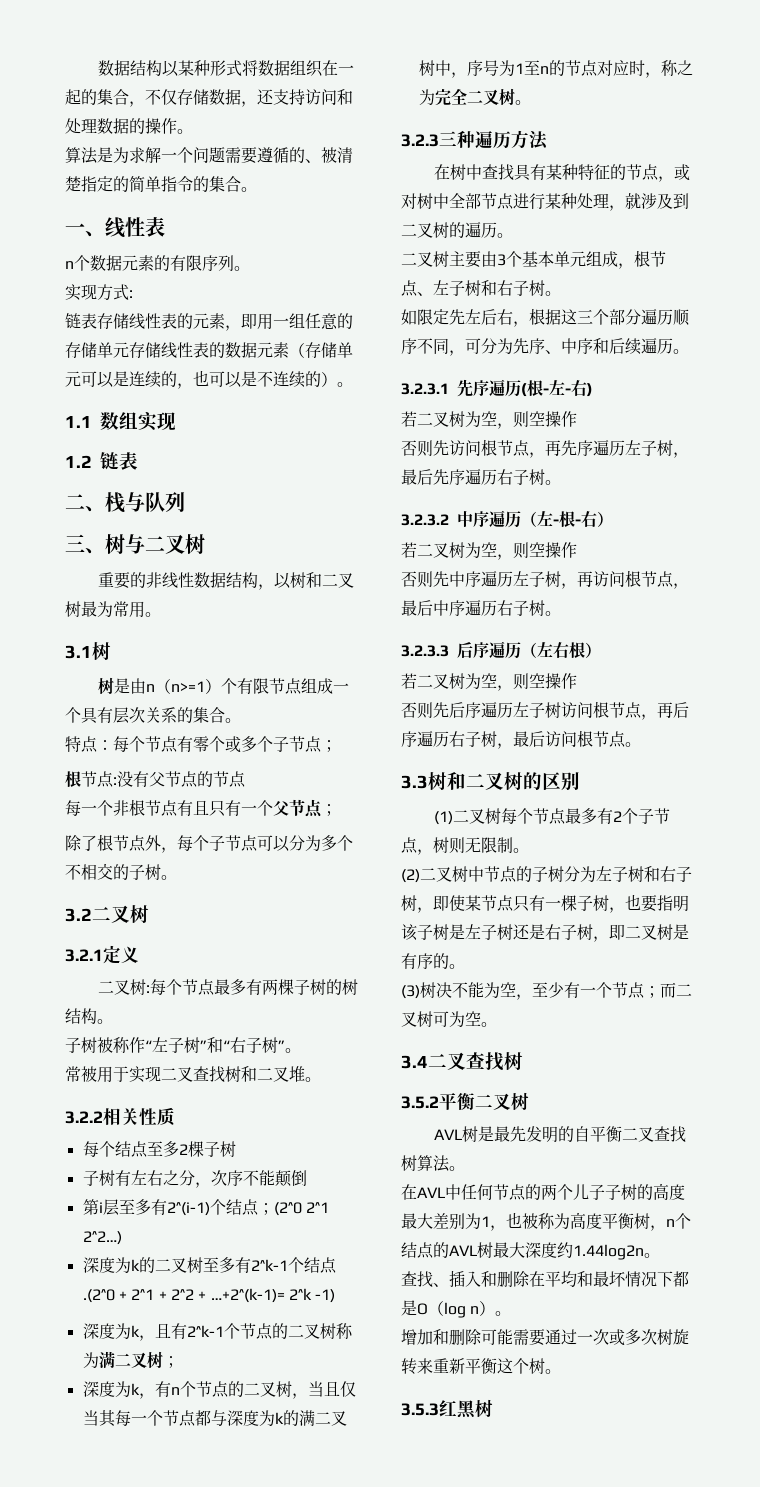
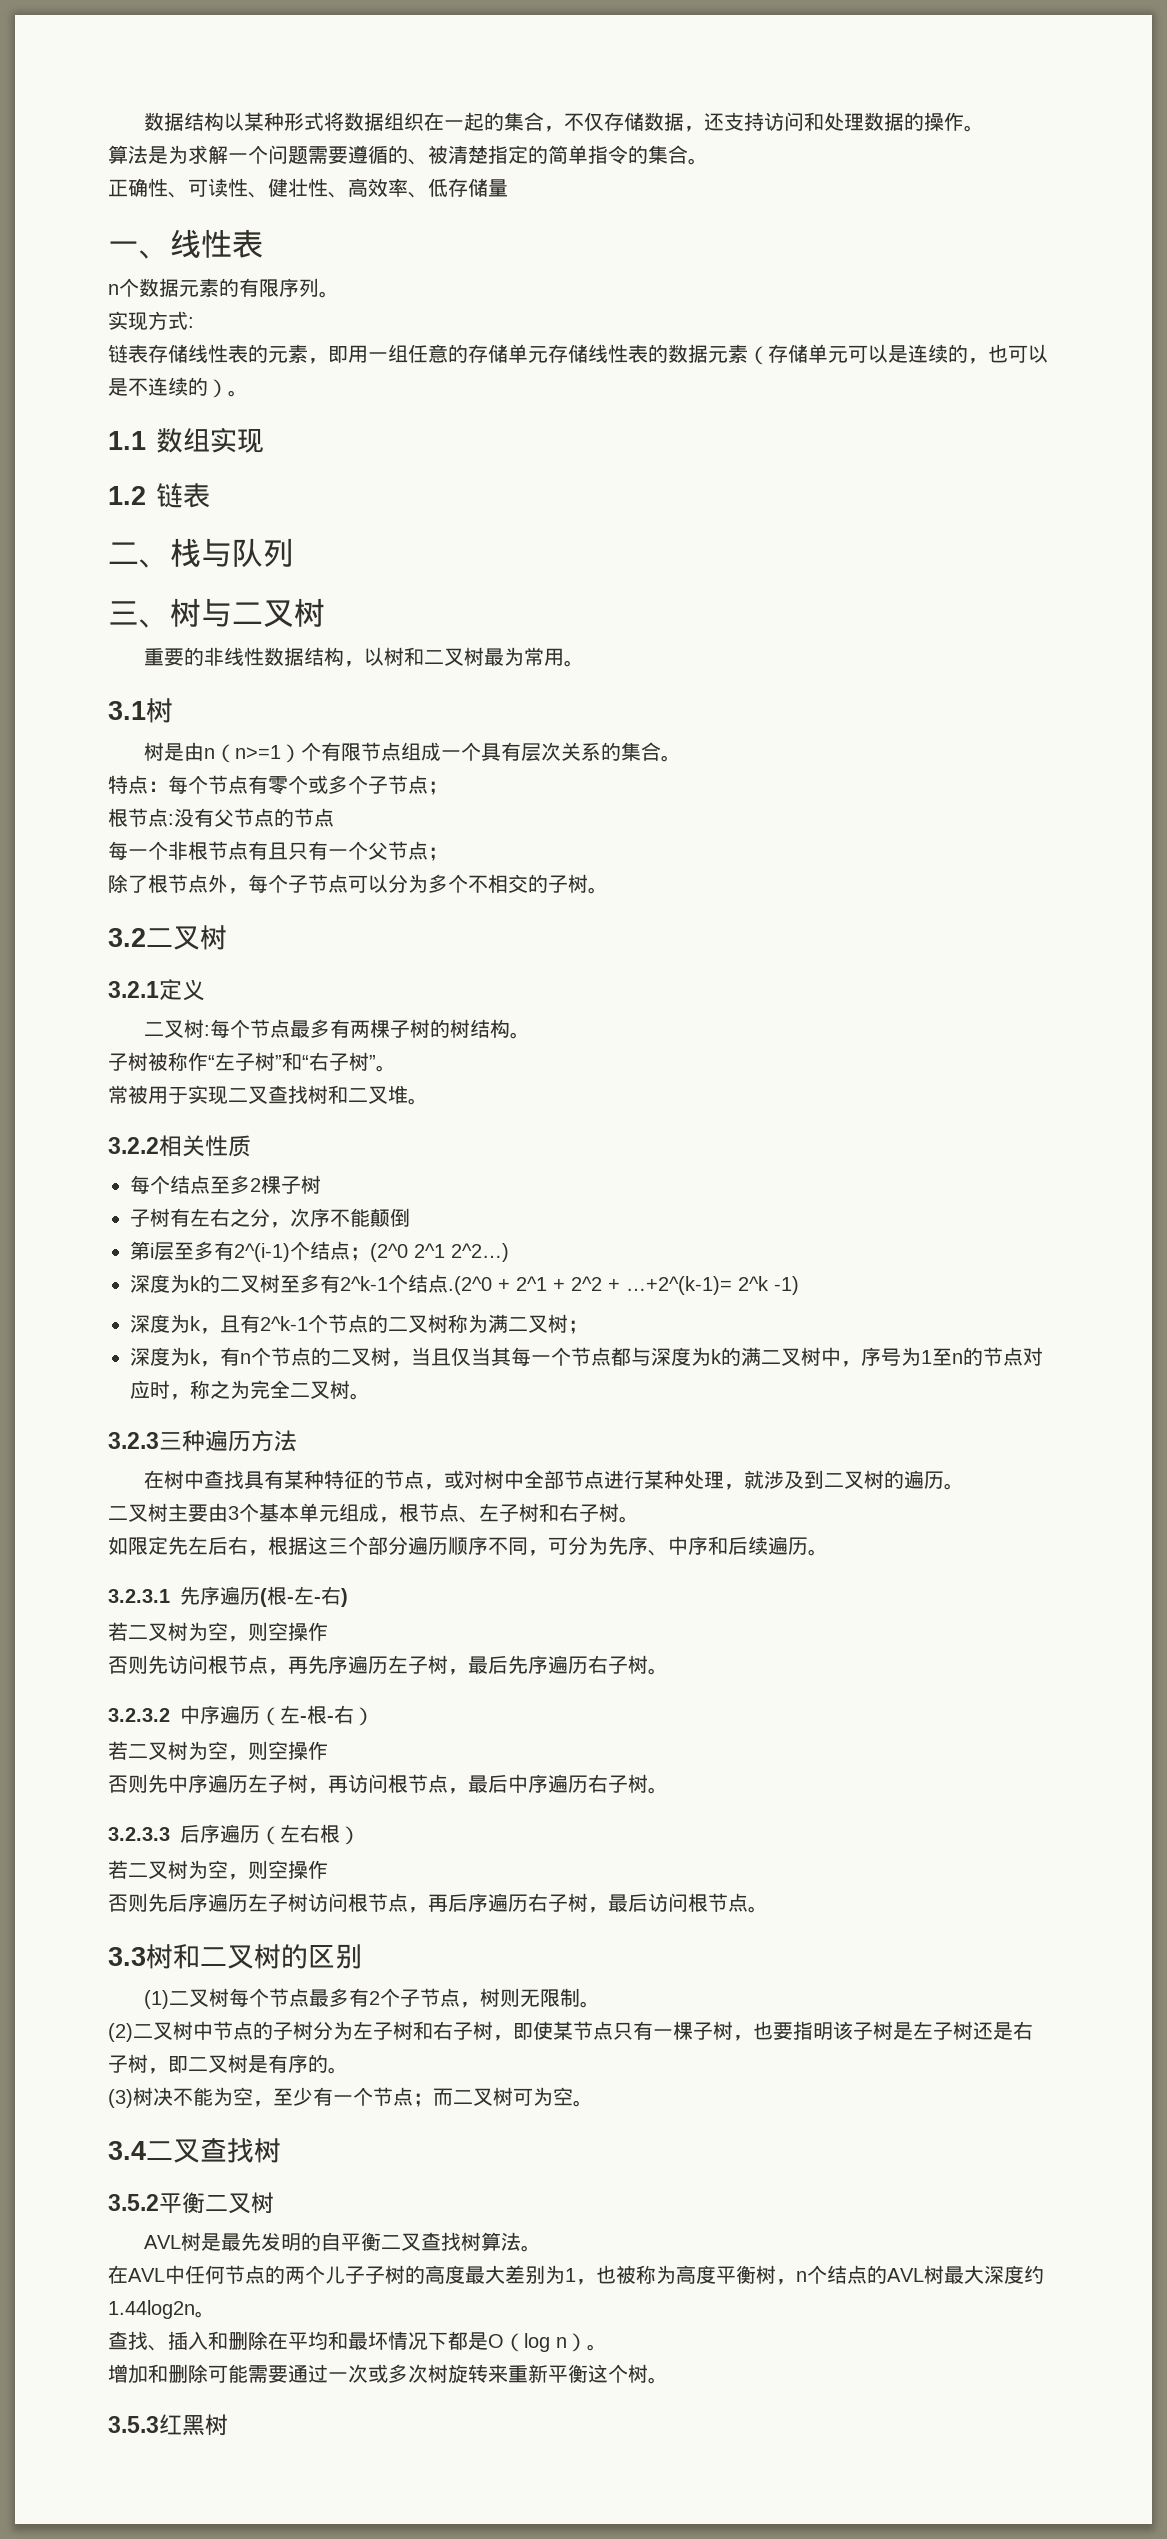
(257, 189) none -> [108,178,508,198] // 正确性、可读性、健壮性、高效率、低存储量

